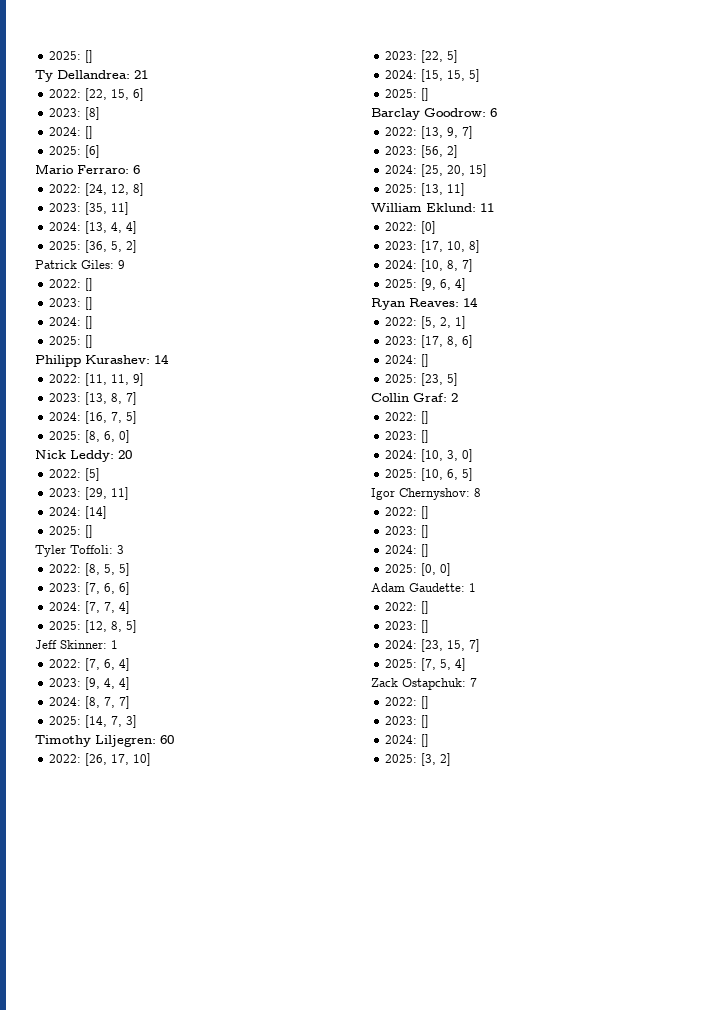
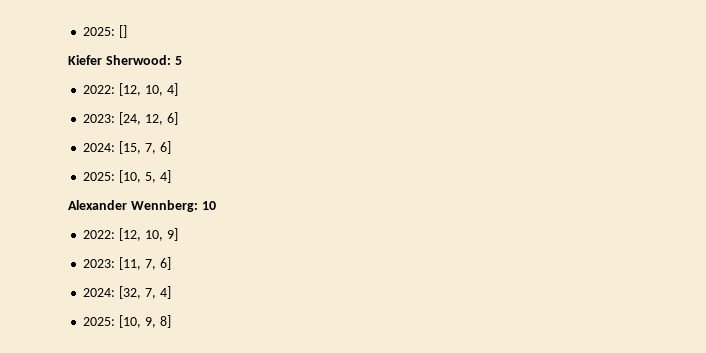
[48,50,93,63] [35,70,148,82] [48,88,144,101] [48,107,100,120] [48,126,93,139] [48,145,100,158] [35,164,140,174] [48,183,144,196] [48,202,129,215] [48,221,137,234] [48,240,137,253] [35,260,125,269] [48,278,93,291] [48,297,93,310] [48,316,93,329] [48,335,93,348] [35,354,169,367] [48,373,144,386] [48,392,137,405] [48,411,137,424] [48,430,130,443] [35,450,132,462] [48,468,100,481] [48,487,129,500] [48,506,107,519] [48,525,93,538] [35,545,124,557] [48,563,130,576] [48,582,130,595] [48,601,100,614] 2025: [] // Ty Dellandrea: 21 // 2022: [22, 15, 6] // 2023: [8] // 2024: [] // 2025: [6] // Mario Ferraro: 6 // 2022: [24, 12, 8] // 2023: [35, 11] // 2024: [13, 4, 4] // 2025: [36, 5, 2] // Patrick Giles: 9 // 2022: [] // 2023: [] // 2024: [] // 2025: [] // Philipp Kurashev: 14 // 2022: [11, 11, 9] // 2023: [13, 8, 7] // 2024: [16, 7, 5] // 2025: [8, 6, 0] // Nick Leddy: 20 // 2022: [5] // 2023: [29, 11] // 2024: [14] // 2025: [] // Tyler Toffoli: 3 // 2022: [8, 5, 5] // 2023: [7, 6, 6] // 2024: [7, -> [83,25,128,38] [68,55,182,65] [83,83,178,96] [83,112,178,125] [83,141,171,154] [83,170,171,183] [68,200,216,212] [83,228,178,241] [83,257,171,270] [83,286,142,299] 2025: [] // Kiefer Sherwood: 5 // 2022: [12, 10, 4] // 2023: [24, 12, 6] // 2024: [15, 7, 6] // 2025: [10, 5, 4] // Alexander Wennberg: 10 // 2022: [12, 10, 9] // 2023: [11, 7, 6] // 2024: [32,
[84,620,137,633] [35,640,118,649] [48,658,130,671] [48,677,130,690] [48,696,130,709] [48,715,137,728] [35,735,174,747] [48,753,151,766] [384,50,458,63] [384,69,480,82] [384,88,429,101] [371,108,497,120] [384,126,473,139] [384,145,458,158] [384,164,487,177] [384,183,465,196] [371,203,494,212] [384,221,436,234] [384,240,480,253] [384,259,473,272] [384,278,466,291] [371,297,478,310] [384,316,466,329] [384,335,473,348] [384,354,429,367] [384,373,458,386] [371,393,458,402] [384,411,429,424] [384,430,429,443] [384,449,473,462] [384,468,473,481] [371,488,481,500] [384,506,429,519] [384,525,429,538] [384,544,429,557] [384,563,451,576] [371,583,476,592] [384,601,429,614] [384,620,429,633] [384,639,480,652] [384,658,466,671] [371,678,477,690] [384,696,429,709] [384,715,429,728] [384,734,429,747] [384,753,451,766] [12, 8, 5] // Jeff Skinner: 1 // 2022: [7, 6, 4] // 2023: [9, 4, 4] // 2024: [8, 7, 7] // 2025: [14, 7, 3] // Timothy Liljegren: 60 // 2022: [26, 17, 10] // 2023: [22, 5] // 2024: [15, 15, 5] // 2025: [] // Barclay Goodrow: 6 // 2022: [13, 9, 7] // 2023: [56, 2] // 2024: [25, 20, 15] // 2025: [13, 11] // William Eklund: 11 // 2022: [0] // 2023: [17, 10, 8] // 2024: [10, 8, 7] // 2025: [9, 6, 4] // Ryan Reaves: 14 // 2022: [5, 2, 1] // 2023: [17, 8, 6] // 2024: [] // 2025: [23, 5] // Collin Graf: 2 // 2022: [] // 2023: [] // 2024: [10, 3, 0] // 2025: [10, 6, 5] // Igor Chernyshov: 8 // 2022: [] // 2023: [] // 2024: [] // 2025: [0, 0] // Adam Gaudette: 1 // 2022: [] // 2023: [] // 2024: [23, 15, 7] // 2025: [7, 5, 4] // Zack Ostapchuk: 7 // 2022: [] // 2023: [] // 2024: [] // 2025: [3, 2] -> [119,315,171,328] [10, 9, 8]

